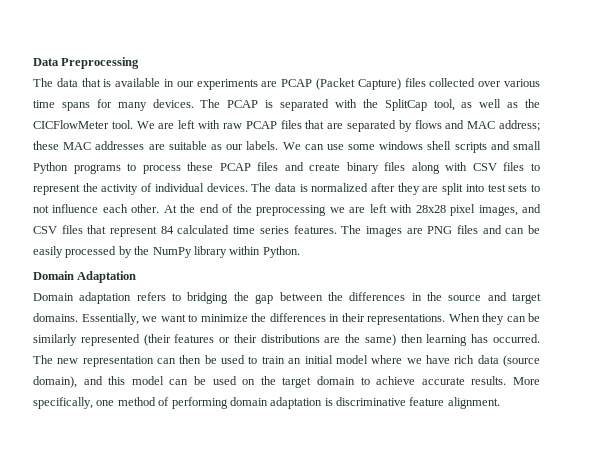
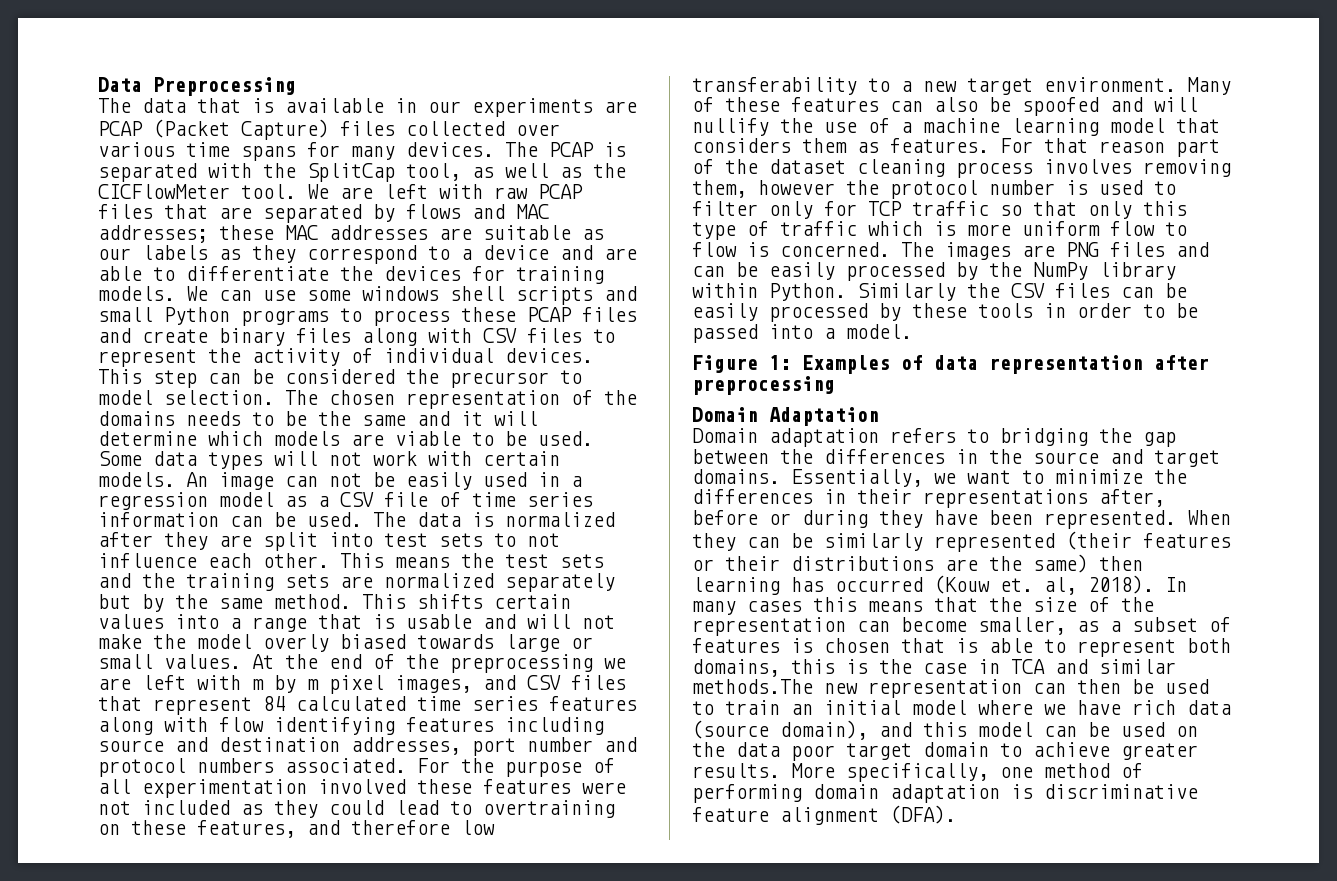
[499,120,540,131] address; -> [98,225,208,243] addresses;
[246,141,279,150] labels. -> [142,245,637,264] [98,266,604,284] [98,286,175,301] labels as they correspond to a device and are able to differentiate the devices for training models.
(248, 187) none -> [98,369,582,388] [98,390,637,409] [98,411,538,426] [98,431,593,446] [98,451,560,470] [98,472,582,490] [98,492,593,510] [98,512,362,527] This step can be considered the precursor to model selection. The chosen representation of the domains needs to be the same and it will determine which models are viable to be used. Some data types will not work with certain models. An image can not be easily used in a regression model as a CSV file of time series information can be used.
(160, 208) none -> [340,553,604,568] [98,573,615,592] [98,594,571,612] [98,614,615,632] [98,634,593,652] [98,654,241,669] This means the test sets and the training sets are normalized separately but by the same method. This shifts certain values into a range that is usable and will not make the model overly biased towards large or small values.
[415,205,446,213] 28x28 -> [252,675,319,693] m by m
[293,225,337,234] features. -> [549,696,637,711] [98,717,604,735] [98,737,637,756] [98,758,615,777] [98,779,626,798] [98,800,615,818] [98,820,495,838] [692,77,1231,95] [692,97,1198,116] [692,118,1220,136] [692,138,1220,157] [692,159,1231,178] [692,180,1176,199] [692,201,1187,219] [692,221,1187,240] [692,242,890,257] features along with flow identifying features including source and destination addresses, port number and protocol numbers associated. For the purpose of all experimentation involved these features were not included as they could lead to overtraining on these features, and therefore low transferability to a new target environment. Many of these features can also be spoofed and will nullify the use of a machine learning model that considers them as features. For that reason part of the dataset cleaning process involves removing them, however the protocol number is used to filter only for TCP traffic so that only this type of traffic which is more uniform flow to flow is concerned.
(300, 252) none -> [857,283,1187,301] [692,303,1198,322] [692,324,912,343] [692,355,1209,374] [692,376,835,395] Similarly the CSV files can be easily processed by these tools in order to be passed into a model. // Figure 1: Examples of data representation after preprocessing
[367,314,445,325] representations. -> [923,489,1165,508] [692,510,1176,529] representations after, before or during they have been represented.
[493,334,540,343] [33,355,53,364] occurred. The -> [835,575,1187,595] [692,597,1154,615] [692,617,1231,636] [692,638,1231,657] [692,659,1176,677] [692,679,813,694] occurred (Kouw et. al, 2018). In many cases this means that the size of the representation can become smaller, as a subset of features is chosen that is able to represent both domains, this is the case in TCA and similar methods.The
(276, 380) none -> [736,742,835,761] data poor
[421,377,465,385] accurate -> [1121,743,1198,760] greater
[447,397,500,409] alignment. -> [780,805,956,825] alignment (DFA).

